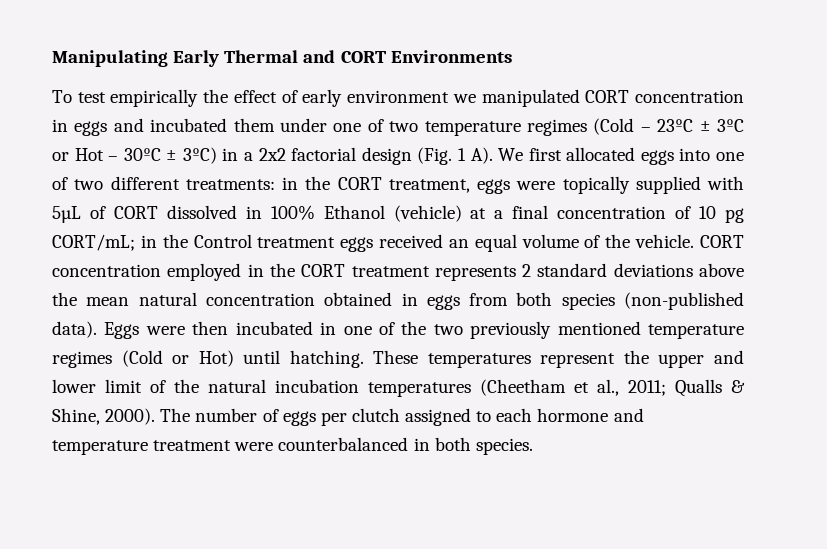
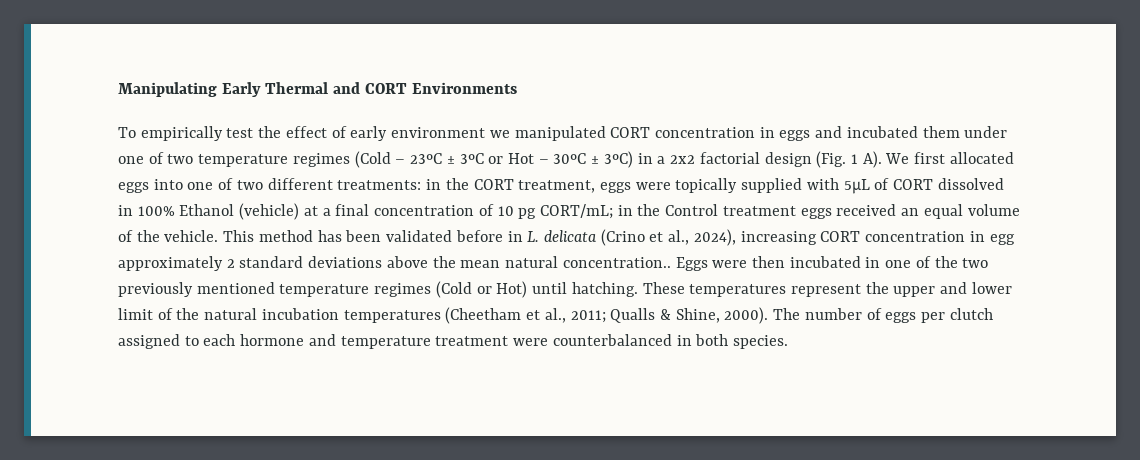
[77,89,199,107] test empirically -> [140,126,254,141] empirically test
[700,235,744,248] [52,263,516,281] CORT concentration employed in the CORT treatment represents -> [223,229,1015,246] [118,256,223,271] This method has been validated before in L. delicata (Crino et al., 2024), increasing CORT concentration in egg approximately
[205,292,744,310] [52,321,97,338] concentration obtained in eggs from both species (non-published data). -> [562,257,671,268] concentration..

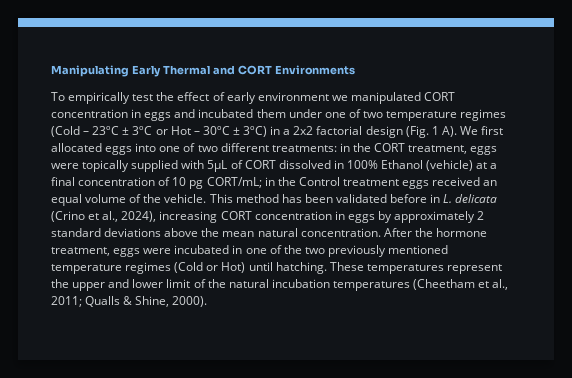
[989,234,1015,245] egg -> [347,211,392,223] eggs by
[562,256,785,271] concentration.. Eggs were then -> [300,228,487,237] [51,247,172,257] concentration. After the hormone treatment, eggs were
[773,308,993,323] [118,334,788,349] The number of eggs per clutch assigned to each hormone and temperature treatment were counterbalanced in both species. -> (208, 301) none

